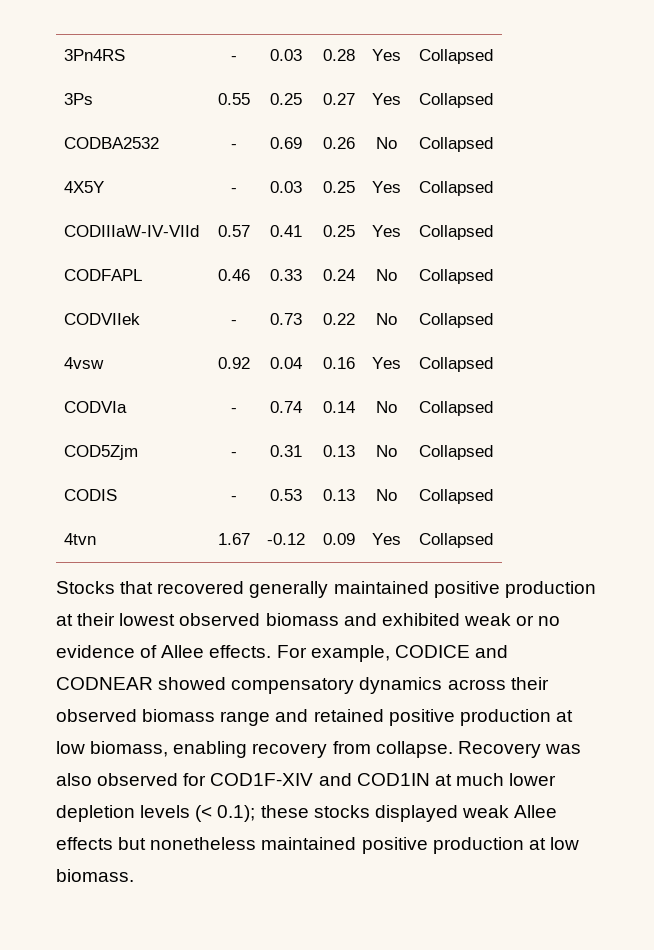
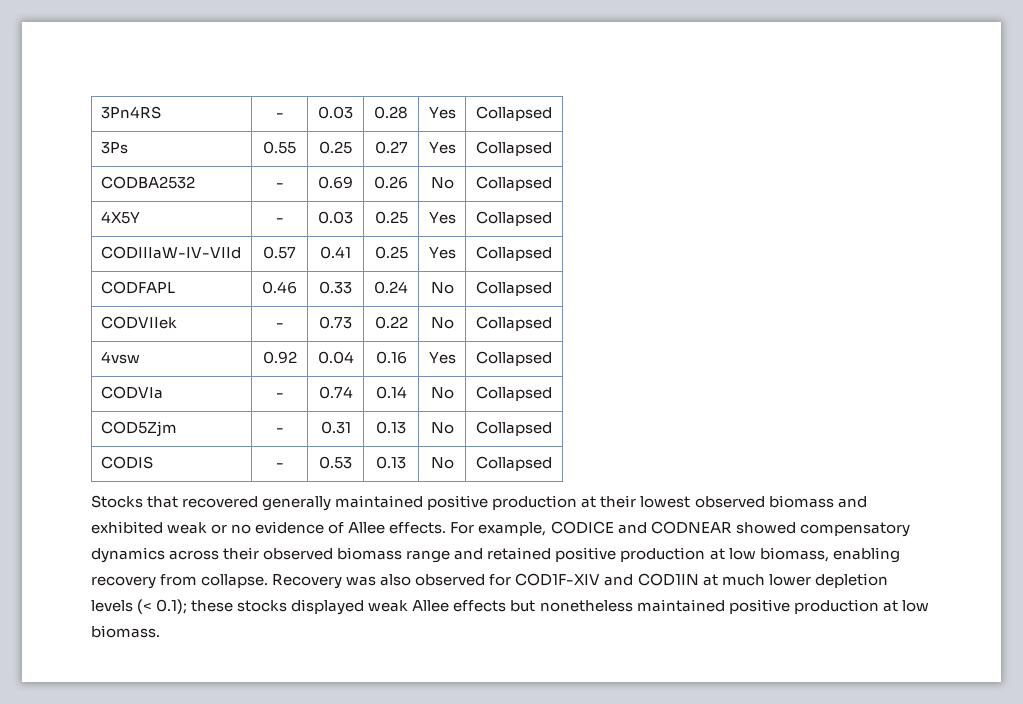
[64,533,97,545] [217,533,250,545] [267,533,305,545] [322,533,355,545] [372,533,401,545] [418,533,493,548] // 4tvn | 1.67 | -0.12 | 0.09 | Yes | Collapsed -> (552, 463) none

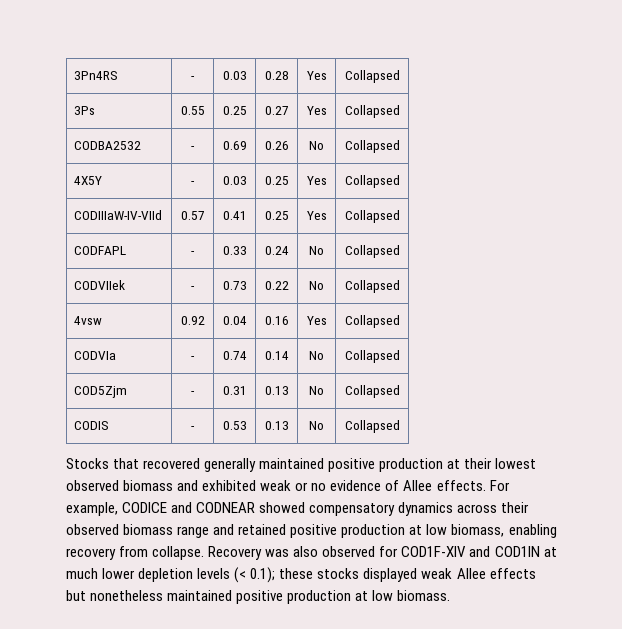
[262,281,297,294] 0.46 -> [191,251,195,255] -

